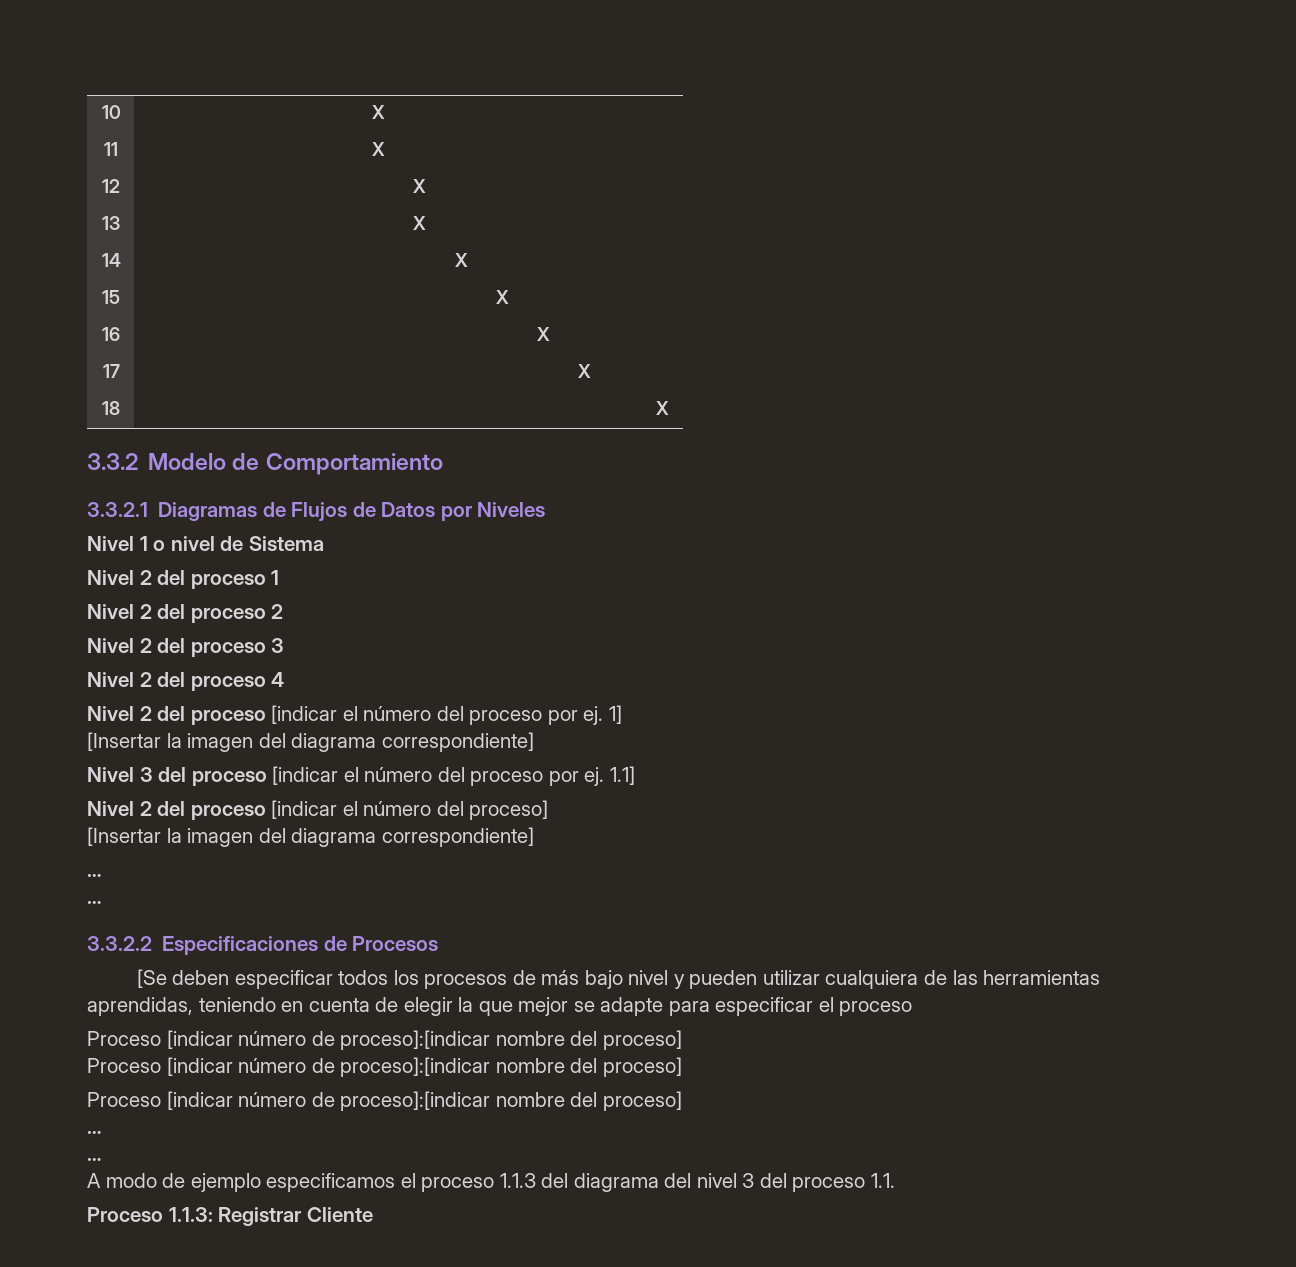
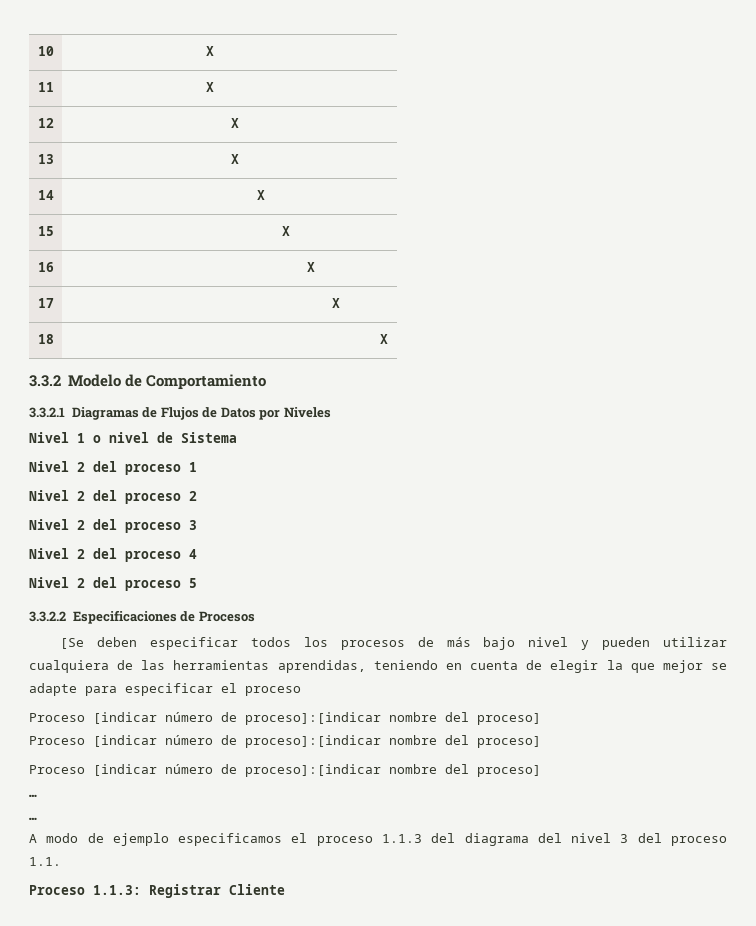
[271,705,622,725] [87,732,534,752] [87,766,635,786] [87,800,549,820] [87,827,534,847] [87,873,102,877] [87,900,102,904] [indicar el número del proceso por ej. 1] // [Insertar la imagen del diagrama correspondiente] // Nivel 3 del proceso [indicar el número del proceso por ej. 1.1] // Nivel 2 del proceso [indicar el número del proceso] // [Insertar la imagen del diagrama correspondiente] // … // … -> [189,578,197,588] 5

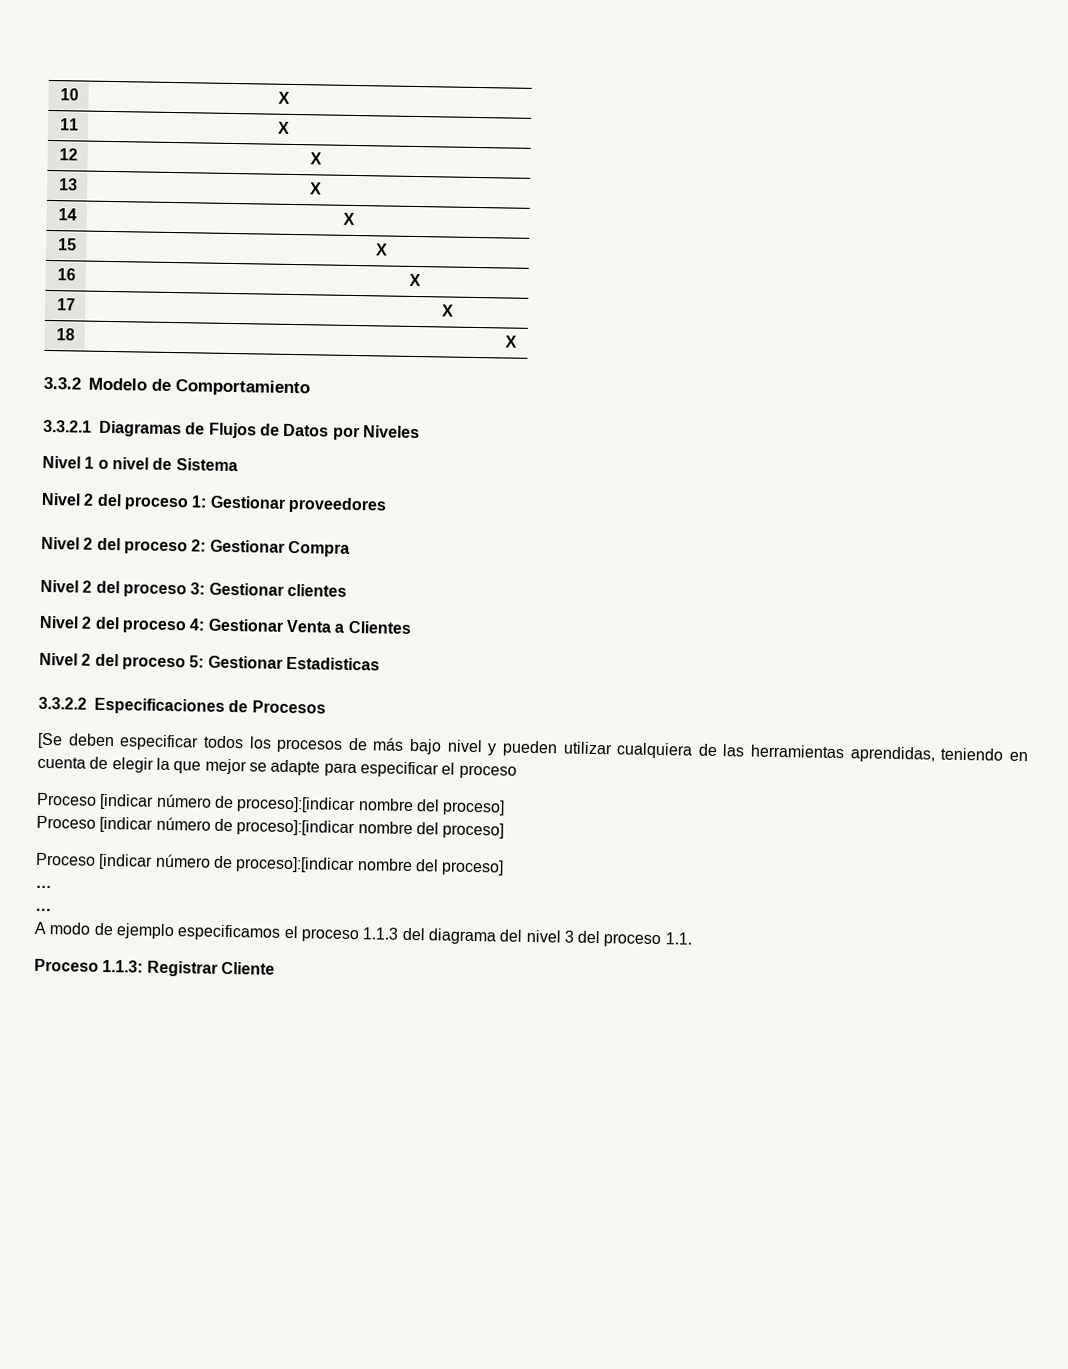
[189,462,197,472] [29,490,197,504] [29,519,197,533] [29,548,197,562] [29,577,197,591] 1 // Nivel 2 del proceso 2 // Nivel 2 del proceso 3 // Nivel 2 del proceso 4 // Nivel 2 del proceso 5 -> [191,495,387,514] [41,536,350,557] [40,579,347,598] [39,615,412,634] [39,652,380,671] 1: Gestionar proveedores // Nivel 2 del proceso 2: Gestionar Compra // Nivel 2 del proceso 3: Gestionar clientes // Nivel 2 del proceso 4: Gestionar Venta a Clientes // Nivel 2 del proceso 5: Gestionar Estadisticas

